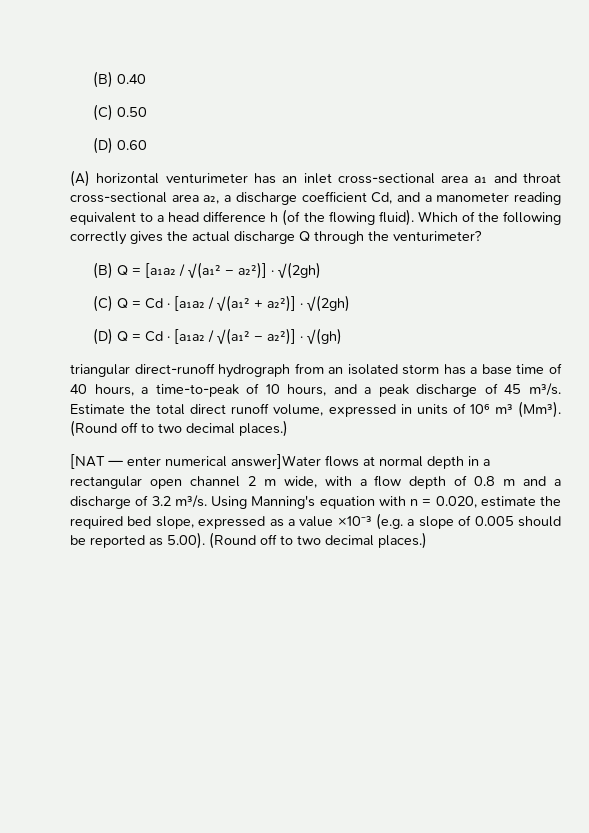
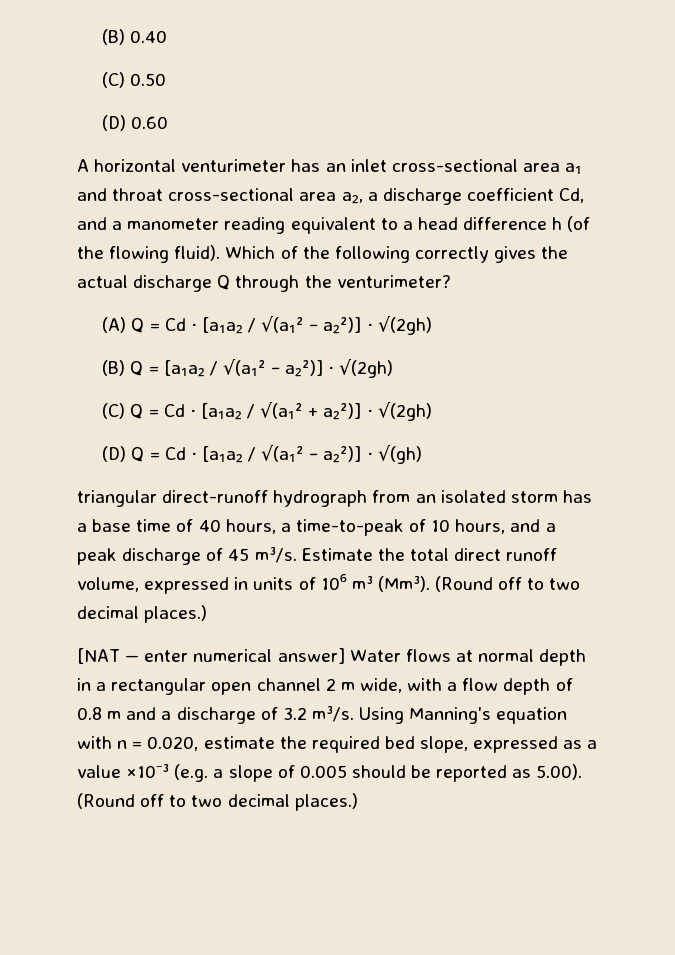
[70,170,90,187] (A) -> [77,159,89,172] A
(482, 235) none -> [102,316,432,335] // (A) Q = Cd · [a₁a₂ / √(a₁² − a₂²)] · √(2gh)
[231,454,321,469] answer]Water -> [277,648,401,664] answer] Water

